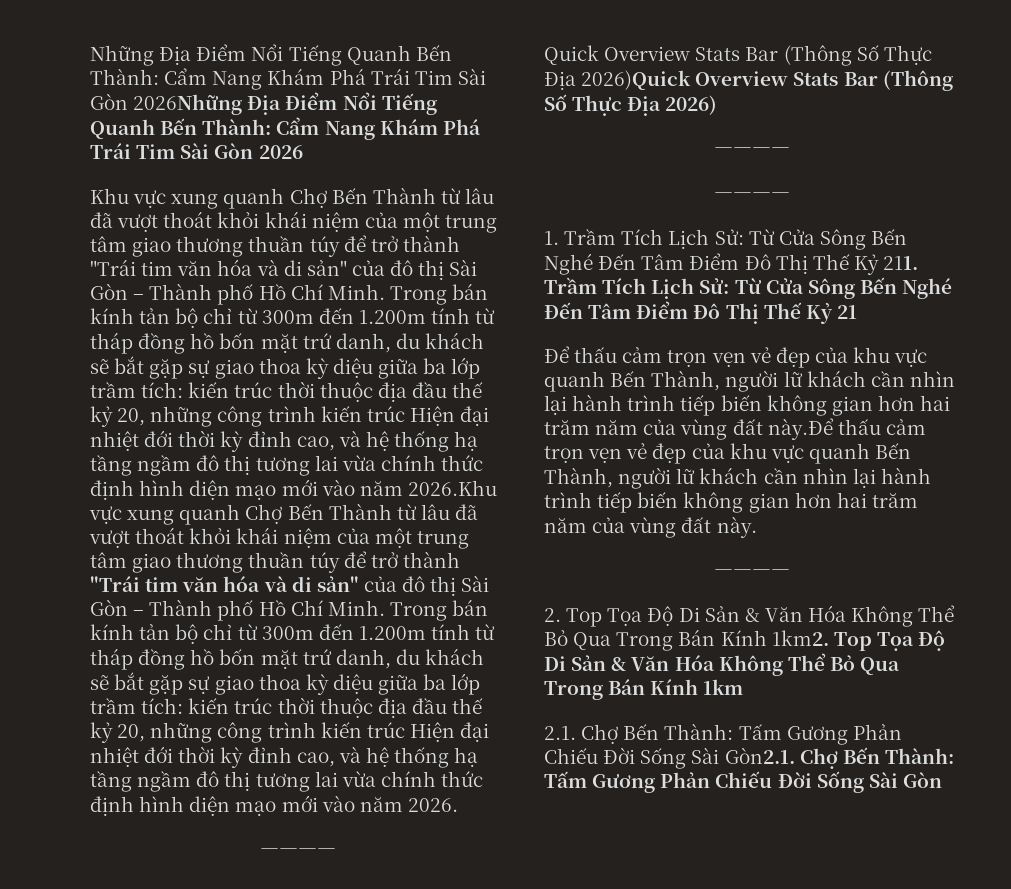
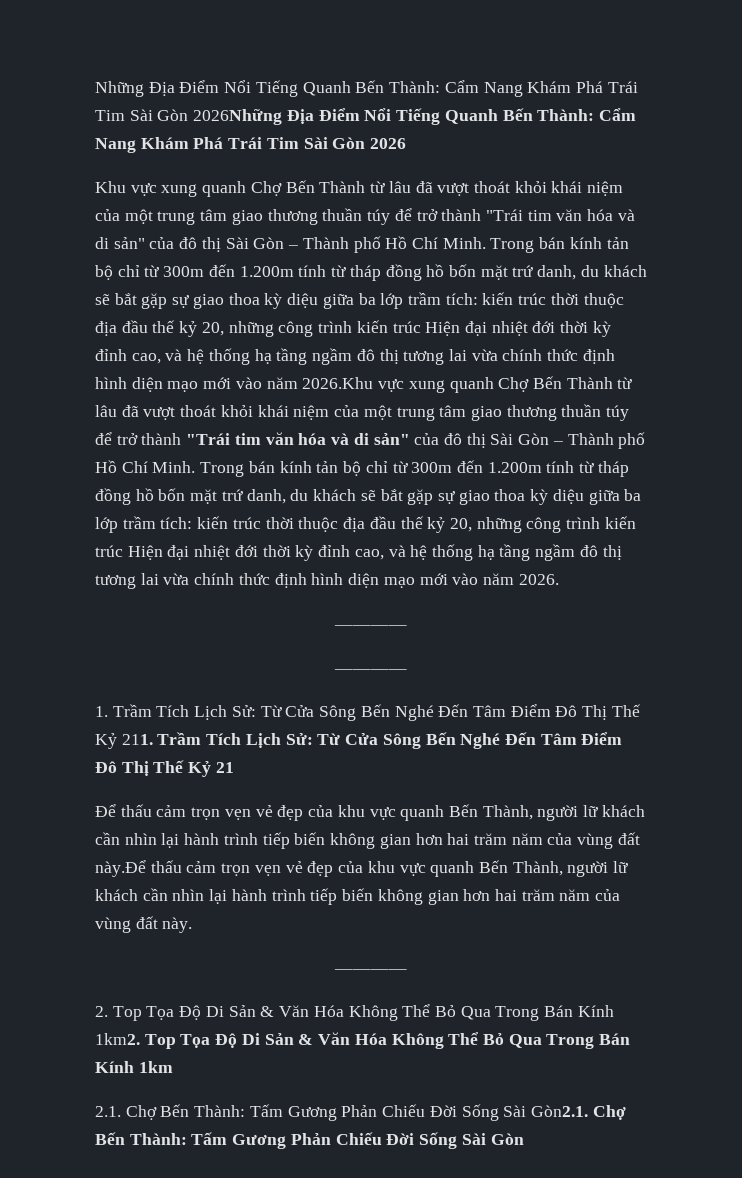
[544,45,932,66] [544,70,953,91] [544,94,718,116] [713,147,790,155] // Quick Overview Stats Bar (Thông Số Thực Địa 2026)Quick Overview Stats Bar (Thông Số Thực Địa 2026) // ―――― -> (407, 627) none

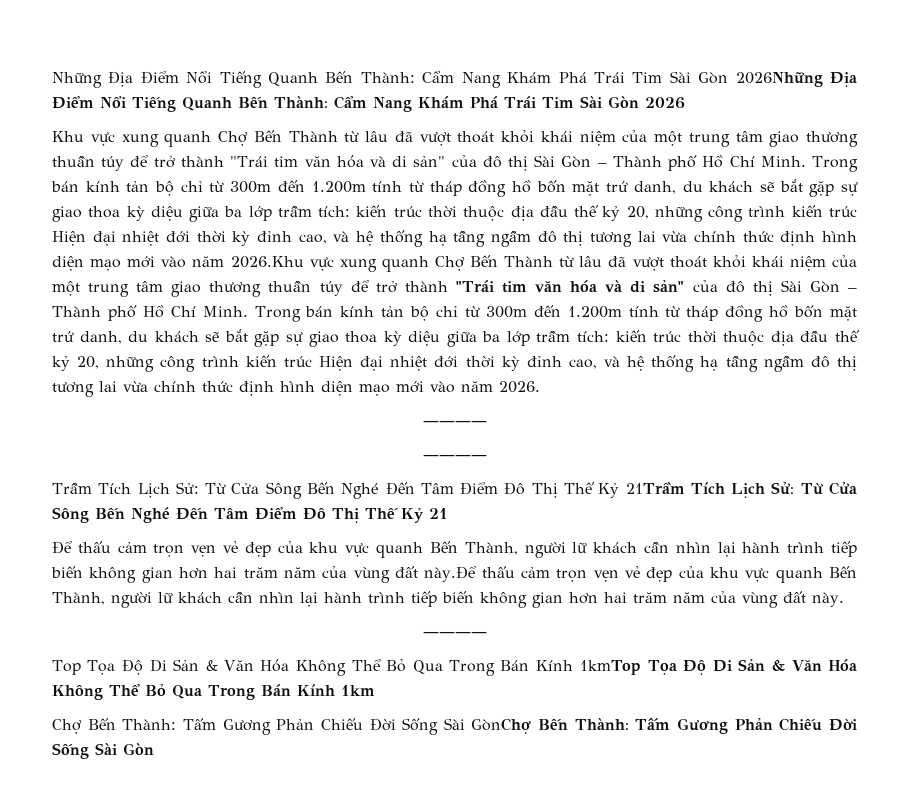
[95,706,108,717] 1. -> (487, 457) none
[121,732,202,745] 211. Trầm -> [625,482,685,494] 21Trầm
[95,1006,108,1017] 2. -> (487, 634) none
[95,1033,176,1049] 1km2. Top -> [579,660,642,675] 1kmTop
[95,1106,121,1117] 2.1. -> (375, 690) none
[530,1105,626,1120] Gòn2.1. Chợ -> [471,718,532,734] GònChợ

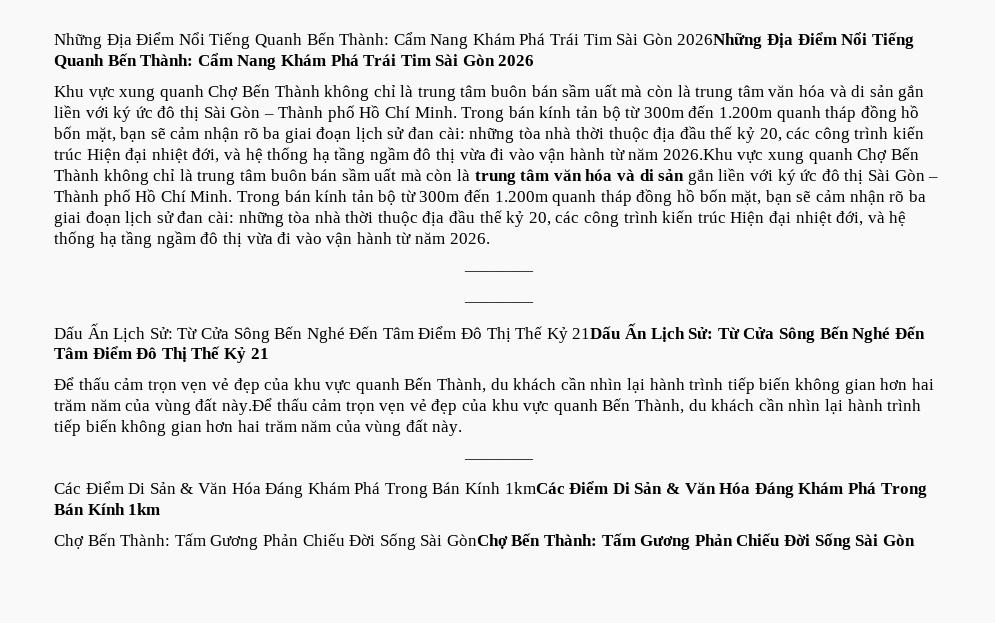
[344,130,858,147] [52,155,477,171] từ lâu đã vượt thoát khỏi khái niệm của một trung tâm giao thương thuần túy để trở thành "Trái tim văn hóa và di sản" của -> [324,84,925,101] [54,105,153,122] không chỉ là trung tâm buôn bán sầm uất mà còn là trung tâm văn hóa và di sản gắn liền với ký ức
[180,179,858,197] [52,205,857,222] [52,230,857,247] [52,256,187,271] chỉ từ 300m đến 1.200m tính từ tháp đồng hồ bốn mặt trứ danh, du khách sẽ bắt gặp sự giao thoa kỳ diệu giữa ba lớp trầm tích: kiến trúc thời thuộc địa đầu thế kỷ 20, những công trình kiến trúc Hiện đại nhiệt đới thời kỳ đỉnh cao, và hệ thống hạ tầng ngầm đô thị tương lai vừa chính thức định hình diện mạo mới vào -> [625,105,920,122] [54,126,924,143] [54,147,625,164] từ 300m đến 1.200m quanh tháp đồng hồ bốn mặt, bạn sẽ cảm nhận rõ ba giai đoạn lịch sử đan cài: những tòa nhà thời thuộc địa đầu thế kỷ 20, các công trình kiến trúc Hiện đại nhiệt đới, và hệ thống hạ tầng ngầm đô thị vừa đi vào vận hành từ
[559,255,858,271] [52,280,718,297] từ lâu đã vượt thoát khỏi khái niệm của một trung tâm giao thương thuần túy để trở thành "Trái tim văn hóa và di sản" của -> [103,168,818,185] không chỉ là trung tâm buôn bán sầm uất mà còn là trung tâm văn hóa và di sản gắn liền với ký ức
[436,305,858,322] [52,329,861,347] [52,355,857,372] [52,381,455,397] chỉ từ 300m đến 1.200m tính từ tháp đồng hồ bốn mặt trứ danh, du khách sẽ bắt gặp sự giao thoa kỳ diệu giữa ba lớp trầm tích: kiến trúc thời thuộc địa đầu thế kỷ 20, những công trình kiến trúc Hiện đại nhiệt đới thời kỳ đỉnh cao, và hệ thống hạ tầng ngầm đô thị tương lai vừa chính thức định hình diện mạo mới vào -> [400,189,926,206] [54,210,907,227] [54,231,412,248] từ 300m đến 1.200m quanh tháp đồng hồ bốn mặt, bạn sẽ cảm nhận rõ ba giai đoạn lịch sử đan cài: những tòa nhà thời thuộc địa đầu thế kỷ 20, các công trình kiến trúc Hiện đại nhiệt đới, và hệ thống hạ tầng ngầm đô thị vừa đi vào vận hành từ
[52,482,132,494] Trầm Tích -> [54,323,109,339] Dấu Ấn
[625,482,725,494] 21Trầm Tích -> [572,323,648,339] 21Dấu Ấn
[524,542,588,558] người lữ -> [490,378,509,390] du
[111,592,173,608] người lữ -> [688,399,707,411] du
[52,659,857,676] [52,684,202,700] Top Tọa Độ Di Sản & Văn Hóa Không Thể Bỏ Qua Trong Bán Kính 1kmTop Tọa Độ Di Sản & Văn Hóa Không Thể Bỏ Qua -> [54,481,876,498] Các Điểm Di Sản & Văn Hóa Đáng Khám Phá Trong Bán Kính 1kmCác Điểm Di Sản & Văn Hóa Đáng Khám Phá

